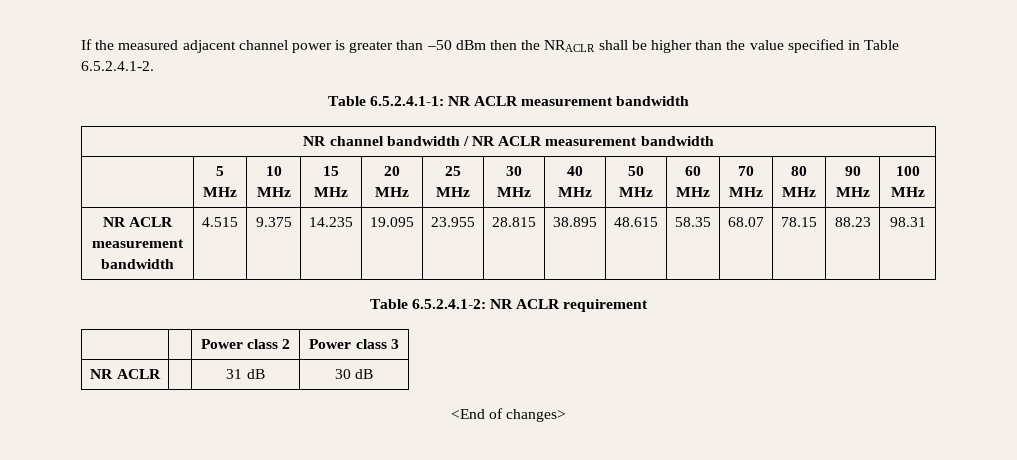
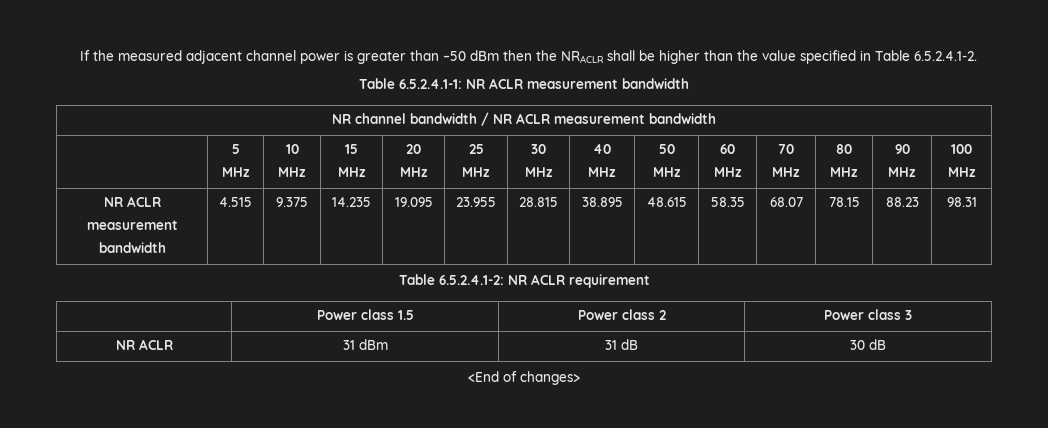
(649, 305) none -> [316,309,414,320] Power class 1.5
(161, 374) none -> [342,339,388,350] 31 dBm

